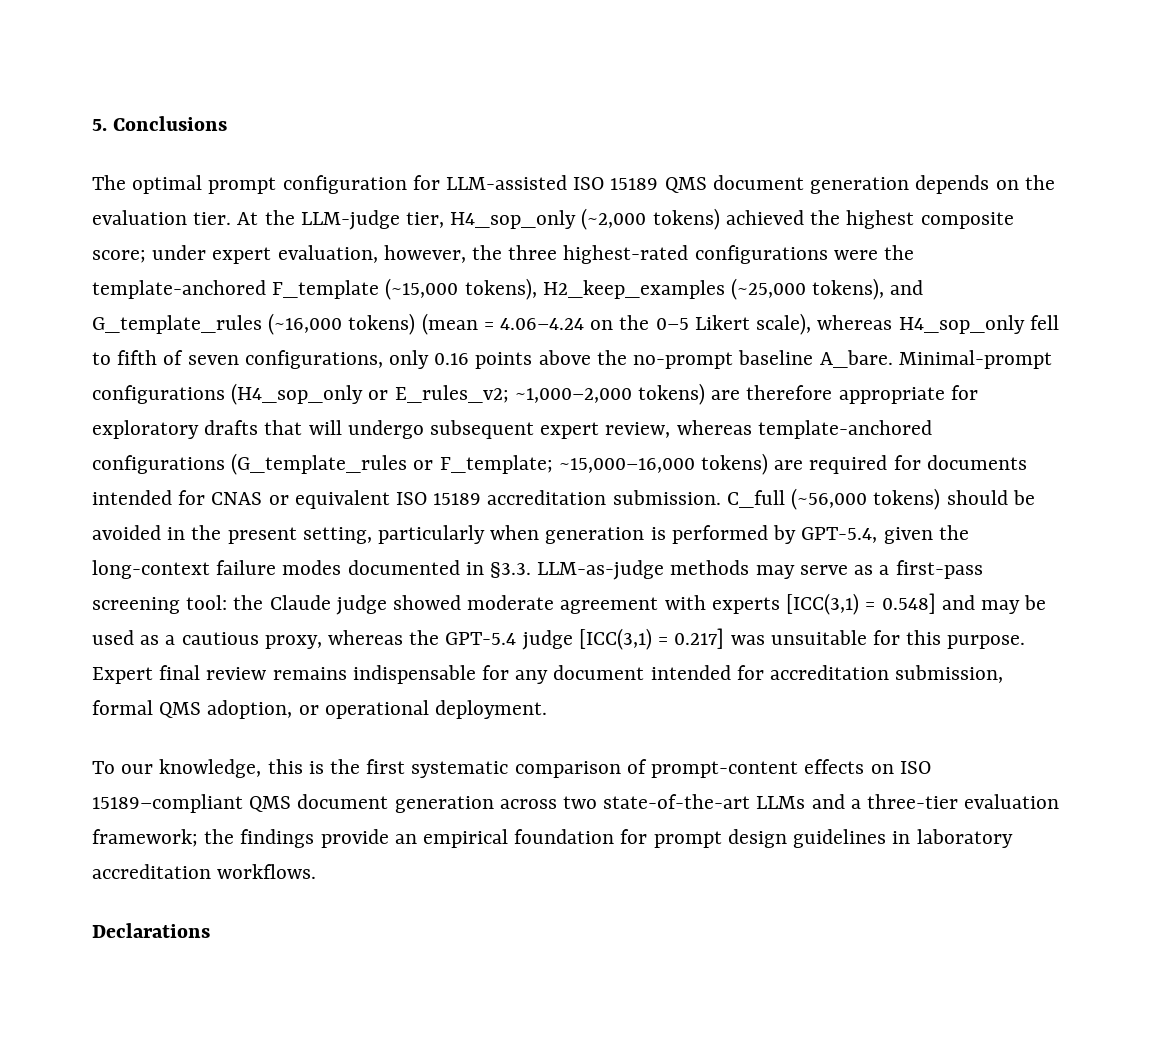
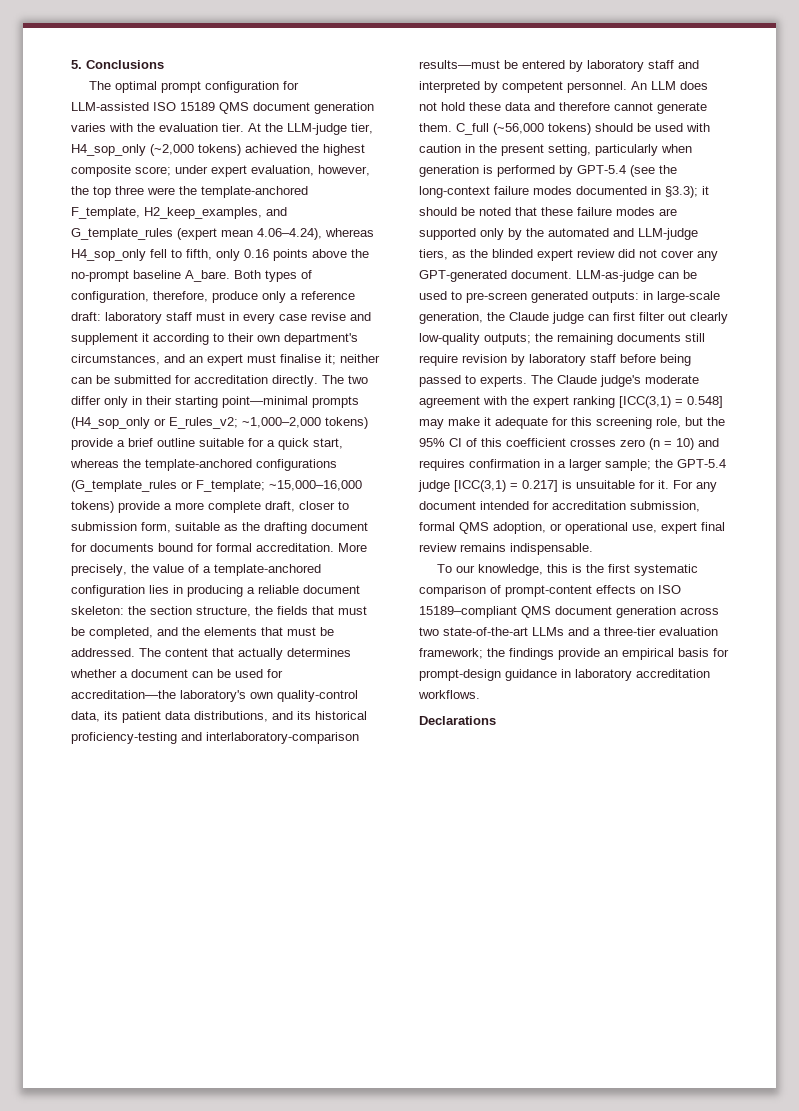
[915,175,1019,194] depends on -> [71,123,133,132] varies with
[508,245,915,264] [92,278,924,300] [92,313,1059,335] [92,350,383,369] three highest-rated configurations were the template-anchored F_template (~15,000 tokens), H2_keep_examples (~25,000 tokens), and G_template_rules (~16,000 tokens) (mean = 4.06–4.24 on the 0–5 Likert scale), whereas H4_sop_only fell to fifth of seven configurations, -> [93,186,308,198] [71,207,287,219] [71,228,374,240] [71,249,212,261] top three were the template-anchored F_template, H2_keep_examples, and G_template_rules (expert mean 4.06–4.24), whereas H4_sop_only fell to fifth,
[898,350,1052,369] [92,385,225,404] Minimal-prompt configurations -> [234,270,312,282] [71,291,355,303] [71,312,371,324] [71,333,358,345] [71,354,380,366] [71,375,368,387] [71,396,359,408] Both types of configuration, therefore, produce only a reference draft: laboratory staff must in every case revise and supplement it according to their own department's circumstances, and an expert must finalise it; neither can be submitted for accreditation directly. The two differ only in their starting point—minimal prompts
[711,385,978,404] [92,420,752,439] are therefore appropriate for exploratory drafts that will undergo subsequent expert review, whereas -> [71,438,343,450] [70,459,141,468] provide a brief outline suitable for a quick start, whereas the
[774,455,1027,474] [92,490,721,509] are required for documents intended for CNAS or equivalent ISO 15189 accreditation submission. -> [118,501,349,513] [71,522,368,534] [71,543,367,552] [71,564,321,576] [71,585,360,597] [71,606,367,617] [71,627,334,639] [71,648,351,660] [70,669,283,678] [71,690,358,702] [71,711,367,723] [71,732,359,744] [419,60,699,72] [419,81,708,93] [419,102,707,114] [419,123,452,132] provide a more complete draft, closer to submission form, suitable as the drafting document for documents bound for formal accreditation. More precisely, the value of a template-anchored configuration lies in producing a reliable document skeleton: the section structure, the fields that must be completed, and the elements that must be addressed. The content that actually determines whether a document can be used for accreditation—the laboratory's own quality-control data, its patient data distributions, and its historical proficiency-testing and interlaboratory-comparison results—must be entered by laboratory staff and interpreted by competent personnel. An LLM does not hold these data and therefore cannot generate them.
[92,525,161,540] avoided -> [655,123,710,132] [419,144,461,153] used with caution
[801,527,933,544] GPT-5.4, given -> [577,165,655,177] GPT-5.4 (see
[490,560,983,580] [92,593,1047,615] [92,630,404,649] §3.3. LLM-as-judge methods may serve as a first-pass screening tool: the Claude judge showed moderate agreement with experts [ICC(3,1) = 0.548] and may be used as a cautious proxy, whereas -> [665,186,709,198] [419,207,677,216] [419,228,698,240] [419,249,718,261] [419,270,697,282] [419,291,720,303] [419,312,728,324] [419,333,705,345] [419,354,691,366] [419,375,699,387] [419,396,723,408] [419,417,725,429] [419,438,719,450] [419,459,651,471] §3.3); it should be noted that these failure modes are supported only by the automated and LLM-judge tiers, as the blinded expert review did not cover any GPT-generated document. LLM-as-judge can be used to pre-screen generated outputs: in large-scale generation, the Claude judge can first filter out clearly low-quality outputs; the remaining documents still require revision by laboratory staff before being passed to experts. The Claude judge's moderate agreement with the expert ranking [ICC(3,1) = 0.548] may make it adequate for this screening role, but the 95% CI of this coefficient crosses zero (n = 10) and requires confirmation in a larger sample;
[730,635,765,645] was -> [562,480,572,489] is
[906,630,1026,649] [92,665,510,684] this purpose. Expert final review remains indispensable for -> [658,480,693,489] it. For
[435,700,548,719] deployment. -> [632,522,725,534] [419,543,593,555] use, expert final review remains indispensable.
[514,829,887,848] foundation for prompt design guidelines -> [678,648,729,657] [419,669,557,681] basis for prompt-design guidance

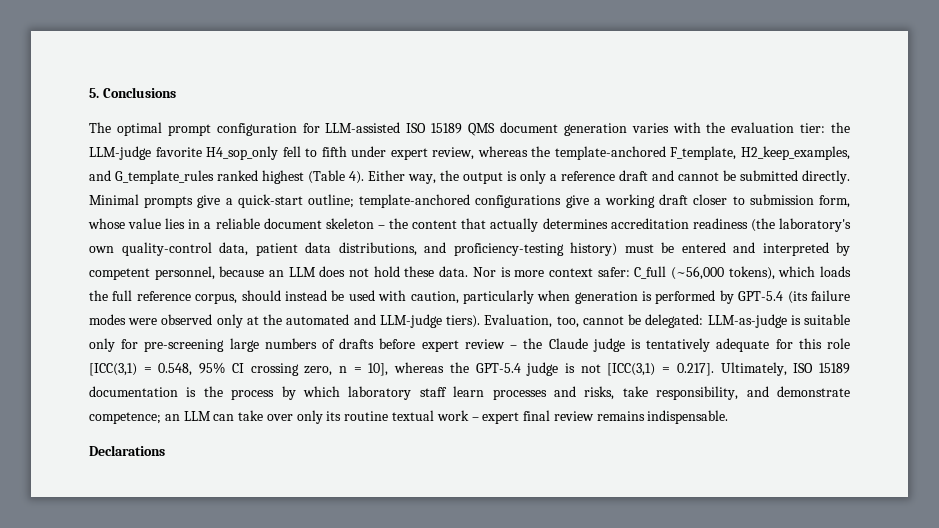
[222,123,373,135] [71,144,365,156] [71,165,370,177] [71,186,175,198] tier. At the LLM-judge tier, H4_sop_only (~2,000 tokens) achieved the highest composite score; under expert evaluation, however, the top three were -> [800,122,850,133] [89,146,528,160] tier: the LLM-judge favorite H4_sop_only fell to fifth under expert review, whereas
[177,228,374,240] [71,249,369,261] [71,270,312,282] [71,291,355,303] [71,312,371,324] [71,333,358,345] [71,354,380,366] [71,375,368,387] [71,396,359,408] [71,417,368,429] [71,438,343,450] [70,459,337,471] [71,480,362,492] [71,501,349,513] [71,522,368,534] [71,543,367,552] [71,564,321,576] [71,585,145,597] (expert mean 4.06–4.24), whereas H4_sop_only fell to fifth, only 0.16 points above the no-prompt baseline A_bare. Both types of configuration, therefore, produce only a reference draft: laboratory staff must in every case revise and supplement it according to their own department's circumstances, and an expert must finalise it; neither can be submitted for accreditation directly. The two differ only in their starting point—minimal prompts (H4_sop_only or E_rules_v2; ~1,000–2,000 tokens) provide a brief outline suitable for a quick start, whereas the template-anchored configurations (G_template_rules or F_template; ~15,000–16,000 tokens) provide a more complete draft, closer to submission form, suitable as the drafting document for documents bound for formal accreditation. More precisely, the value of a template-anchored configuration -> [217,170,850,184] [89,194,851,208] [88,218,162,229] ranked highest (Table 4). Either way, the output is only a reference draft and cannot be submitted directly. Minimal prompts give a quick-start outline; template-anchored configurations give a working draft closer to submission form, whose value
[187,585,243,597] producing -> (201, 224) none
[71,606,367,617] [71,627,334,639] [71,648,351,660] [70,669,283,678] [71,690,176,699] skeleton: the section structure, the fields that must be completed, and the elements that must be addressed. The content that actually determines whether a document can be used for accreditation—the -> [325,218,775,232] skeleton – the content that actually determines accreditation readiness (the
[104,711,118,720] its -> (248, 249) none
[297,711,367,720] [71,732,359,744] [419,60,674,72] its historical proficiency-testing and interlaboratory-comparison results—must be entered by laboratory staff -> [453,242,726,256] proficiency-testing history) must be entered
[567,81,647,93] personnel. An -> [154,266,285,280] personnel, because an
[505,102,707,114] [419,123,710,135] [419,144,591,156] data and therefore cannot generate them. C_full (~56,000 tokens) should be used with caution in the present setting, -> [439,266,852,280] [89,290,459,304] data. Nor is more context safer: C_full (~56,000 tokens), which loads the full reference corpus, should instead be used with caution,
[630,165,677,177] [419,186,709,198] [419,207,677,216] [419,228,698,240] [419,249,718,261] [419,270,697,282] [419,291,720,303] [419,312,728,324] [419,333,705,345] [419,354,691,366] [419,375,699,387] [419,396,723,408] [419,417,725,429] [419,438,719,450] [419,459,726,471] [418,480,717,492] [419,501,700,512] [419,522,657,534] (see the long-context failure modes documented in §3.3); it should be noted that these failure modes are supported only by the automated and LLM-judge tiers, as the blinded expert review did not cover any GPT-generated document. LLM-as-judge can be used to pre-screen generated outputs: in large-scale generation, the Claude judge can first filter out clearly low-quality outputs; the remaining documents still require revision by laboratory staff before being passed to experts. The Claude judge's moderate agreement with the expert ranking [ICC(3,1) = 0.548] may make it adequate for this screening role, but the 95% CI of this coefficient crosses zero (n = 10) and requires confirmation in a larger sample; the GPT-5.4 judge [ICC(3,1) = 0.217] is unsuitable for it. For any document intended for accreditation submission, formal QMS adoption, or operational use, -> [787,290,851,304] [89,314,851,328] [89,338,851,352] [89,362,850,376] [89,386,850,400] [89,410,479,424] (its failure modes were observed only at the automated and LLM-judge tiers). Evaluation, too, cannot be delegated: LLM-as-judge is suitable only for pre-screening large numbers of drafts before expert review – the Claude judge is tentatively adequate for this role [ICC(3,1) = 0.548, 95% CI crossing zero, n = 10], whereas the GPT-5.4 judge is not [ICC(3,1) = 0.217]. Ultimately, ISO 15189 documentation is the process by which laboratory staff learn processes and risks, take responsibility, and demonstrate competence; an LLM can take over only its routine textual work –
[437,564,699,576] [419,585,681,597] [419,606,719,618] [419,627,718,636] [419,648,729,660] [419,669,710,681] [418,690,480,699] // To our knowledge, this is the first systematic comparison of prompt-content effects on ISO 15189–compliant QMS document generation across two state-of-the-art LLMs and a three-tier evaluation framework; the findings provide an empirical basis for prompt-design guidance in laboratory accreditation workflows. -> (729, 417) none

